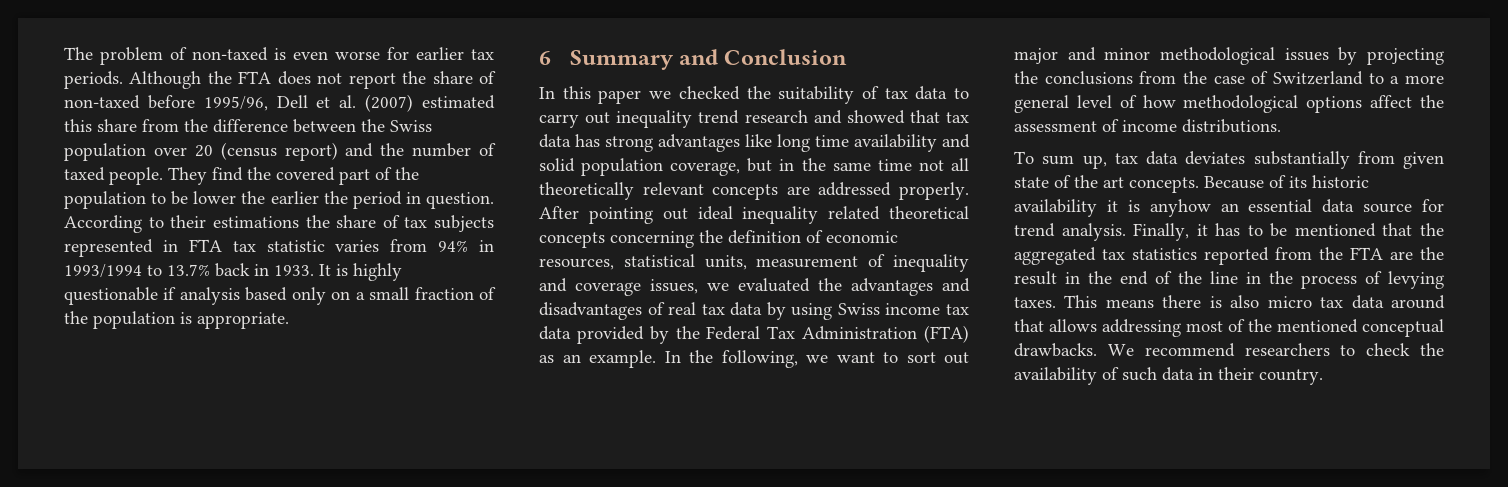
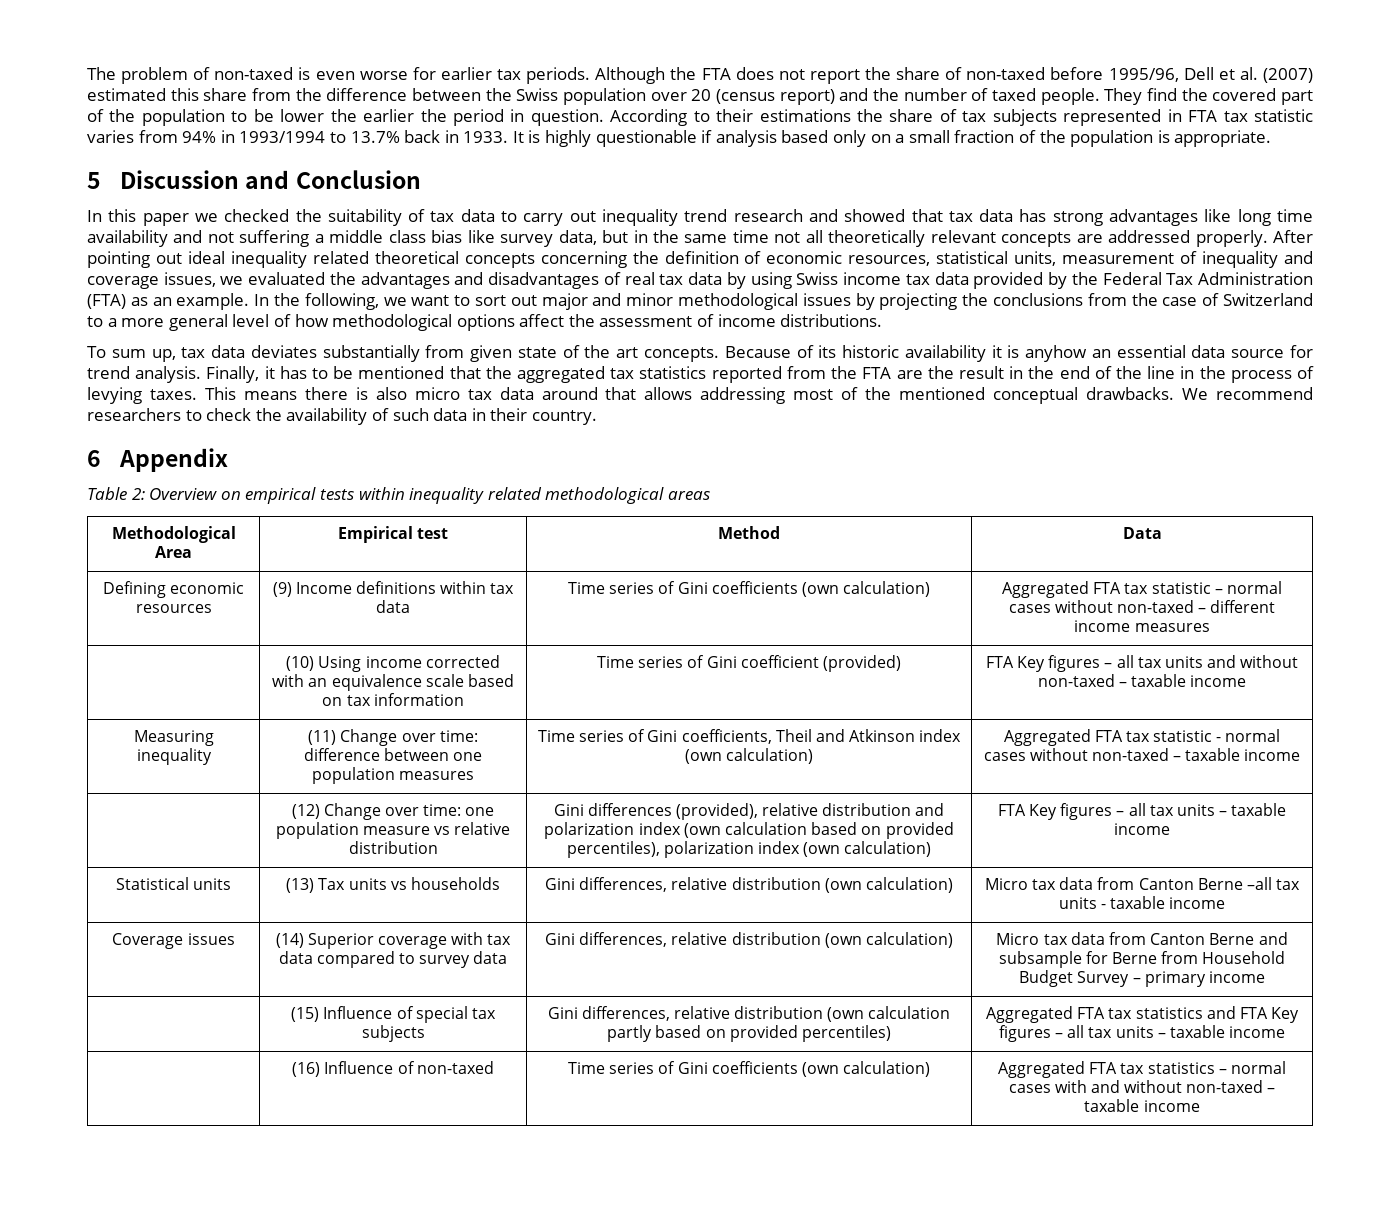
[539,50,674,70] 6 Summary -> [87,170,240,189] 5 Discussion
[539,158,741,176] solid population coverage, -> [207,230,597,247] not suffering a middle class bias like survey data,
(1323, 377) none -> [87,448,229,472] [87,487,710,504] [111,526,236,543] [155,546,192,558] [337,526,449,543] [718,526,780,539] [1122,527,1162,539] [102,581,245,598] [135,604,212,613] [272,581,515,597] [376,600,410,613] [567,581,931,597] [1002,581,1282,598] [1008,600,1276,613] [1074,620,1210,632] [286,655,500,672] [272,674,514,691] [322,693,464,706] [597,655,901,672] [985,655,1299,672] [1037,674,1247,687] [133,730,214,746] [136,748,212,765] [308,729,478,746] [303,748,483,761] [311,767,475,784] [537,729,962,744] [684,748,814,764] [1003,729,1281,746] [983,748,1301,761] [291,803,495,820] [275,822,511,839] [348,841,438,854] [553,803,945,820] [544,822,954,839] [566,841,932,858] [997,803,1287,820] [1114,823,1170,835] [115,877,232,890] [286,877,500,893] [545,877,953,893] [984,877,1301,890] [1058,896,1226,909] [112,933,235,949] [275,932,512,949] [278,951,508,968] [545,932,953,948] [996,932,1288,945] [998,951,1286,968] [1019,970,1265,987] [291,1006,496,1023] [361,1025,425,1042] [547,1006,951,1022] [607,1025,891,1042] [985,1006,1300,1023] [998,1025,1286,1042] [292,1061,494,1077] [567,1061,931,1077] [998,1061,1286,1078] [1008,1080,1276,1093] [1084,1099,1200,1112] // 6 Appendix // Table 2: Overview on empirical tests within inequality related methodological areas // Methodological Area | Empirical test | Method | Data // Defining economic resources | (9) Income definitions within tax data | Time series of Gini coefficients (own calculation) | Aggregated FTA tax statistic – normal cases without non-taxed – different income measures // | (10) Using income corrected with an equivalence scale based on tax information | Time series of Gini coefficient (provided) | FTA Key figures – all tax units and without non-taxed – taxable income // Measuring inequality | (11) Change over time: difference between one population measures | Time series of Gini coefficients, Theil and Atkinson index (own calculation) | Aggregated FTA tax statistic - normal cases without non-taxed – taxable income // | (12) Change over time: one population measure vs relative distribution | Gini differences (provided), relative distribution and polarization index (own calculation based on provided percentiles), polarization index (own calculation) | FTA Key figures – all tax units – taxable income // Statistical units | (13) Tax units vs households | Gini differences, relative distribution (own calculation) | Micro tax data from Canton Berne –all tax units - taxable income // Coverage issues | (14) Superior coverage with tax data compared to survey data | Gini differences, relative distribution (own calculation) | Micro tax data from Canton Berne and subsample for Berne from Household Budget Survey – primary income // | (15) Influence of special tax subjects | Gini differences, relative distribution (own calculation partly based on provided percentiles) | Aggregated FTA tax statistics and FTA Key figures – all tax units – taxable income // | (16) Influence of non-taxed | Time series of Gini coefficients (own calculation) | Aggregated FTA tax statistics – normal cases with and without non-taxed – taxable income

